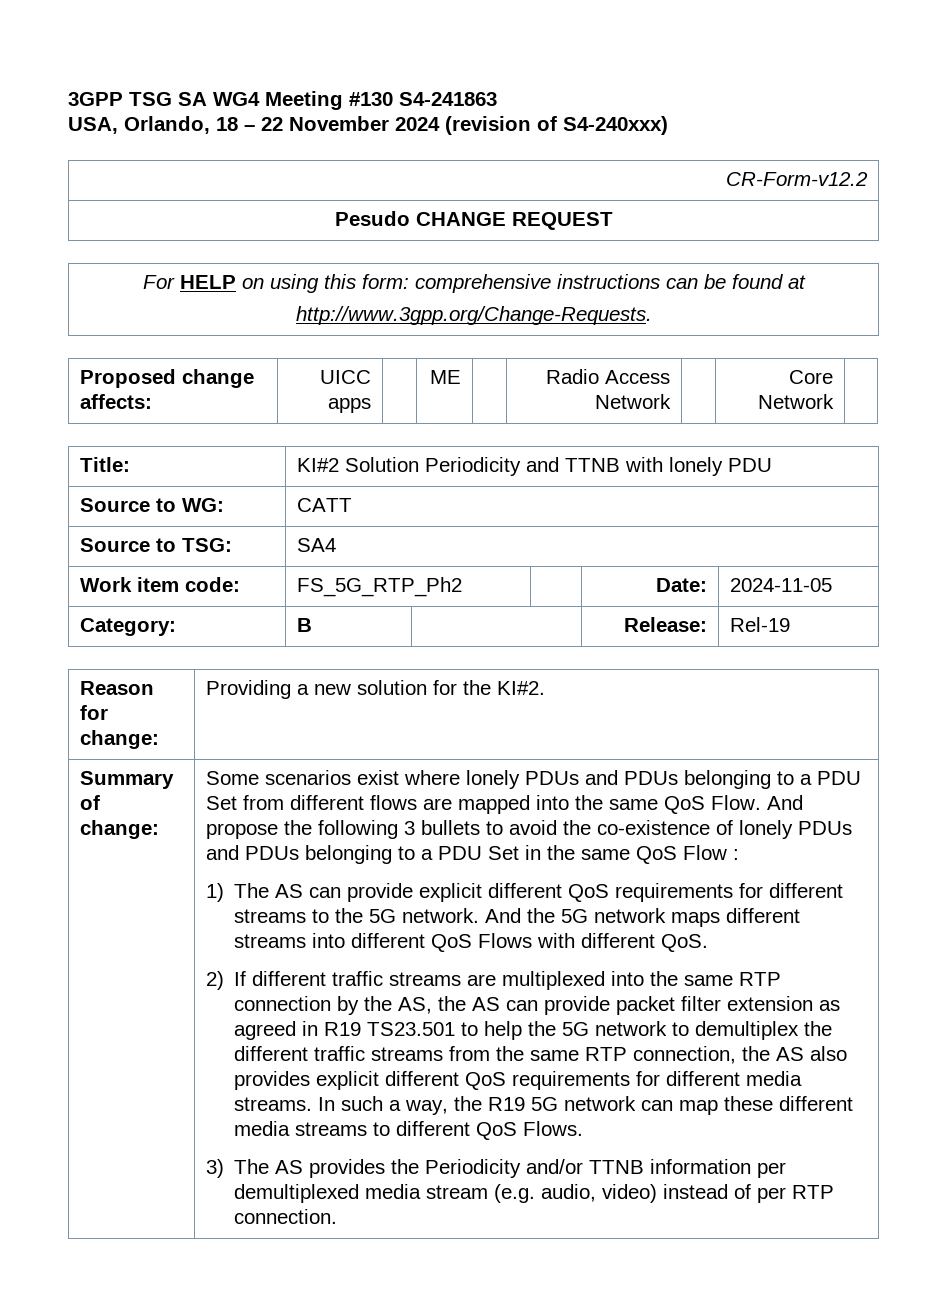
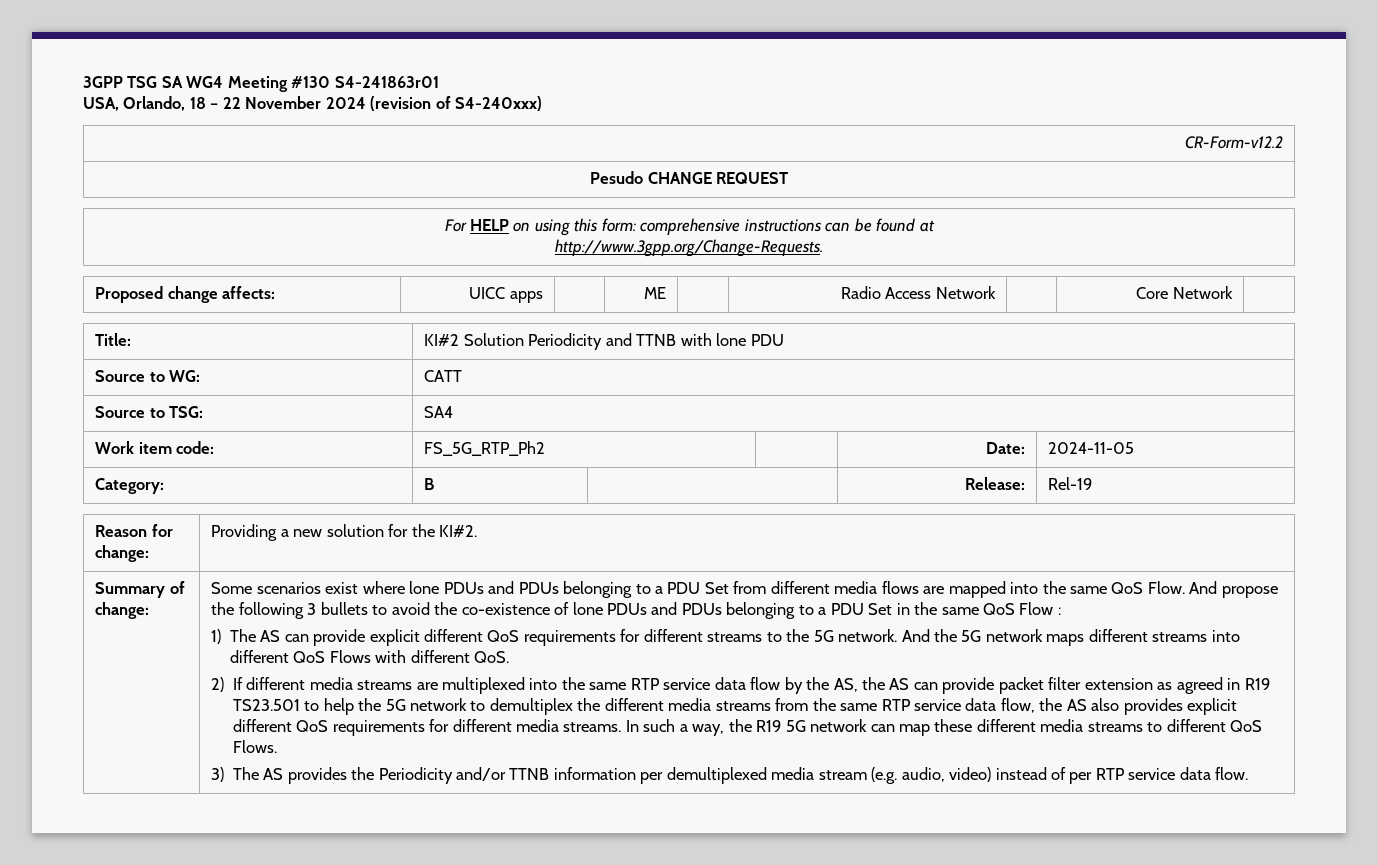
[399,92,497,106] S4-241863 -> [334,76,439,88] S4-241863r01
[668,457,723,476] lonely -> [716,333,747,346] lone
[465,770,520,789] lonely -> [409,581,440,594] lone
(364, 802) none -> [834,581,878,594] media
[738,820,793,839] lonely -> [572,602,603,615] lone
[332,971,384,986] traffic -> [309,677,353,690] media
[234,996,332,1011] connection -> [663,677,781,690] service data flow
[314,1046,366,1061] traffic -> [668,698,712,711] media
[633,1046,737,1064] connection, -> [913,698,1035,713] service data flow,
[234,1209,338,1224] connection. -> [1128,767,1249,780] service data flow.

